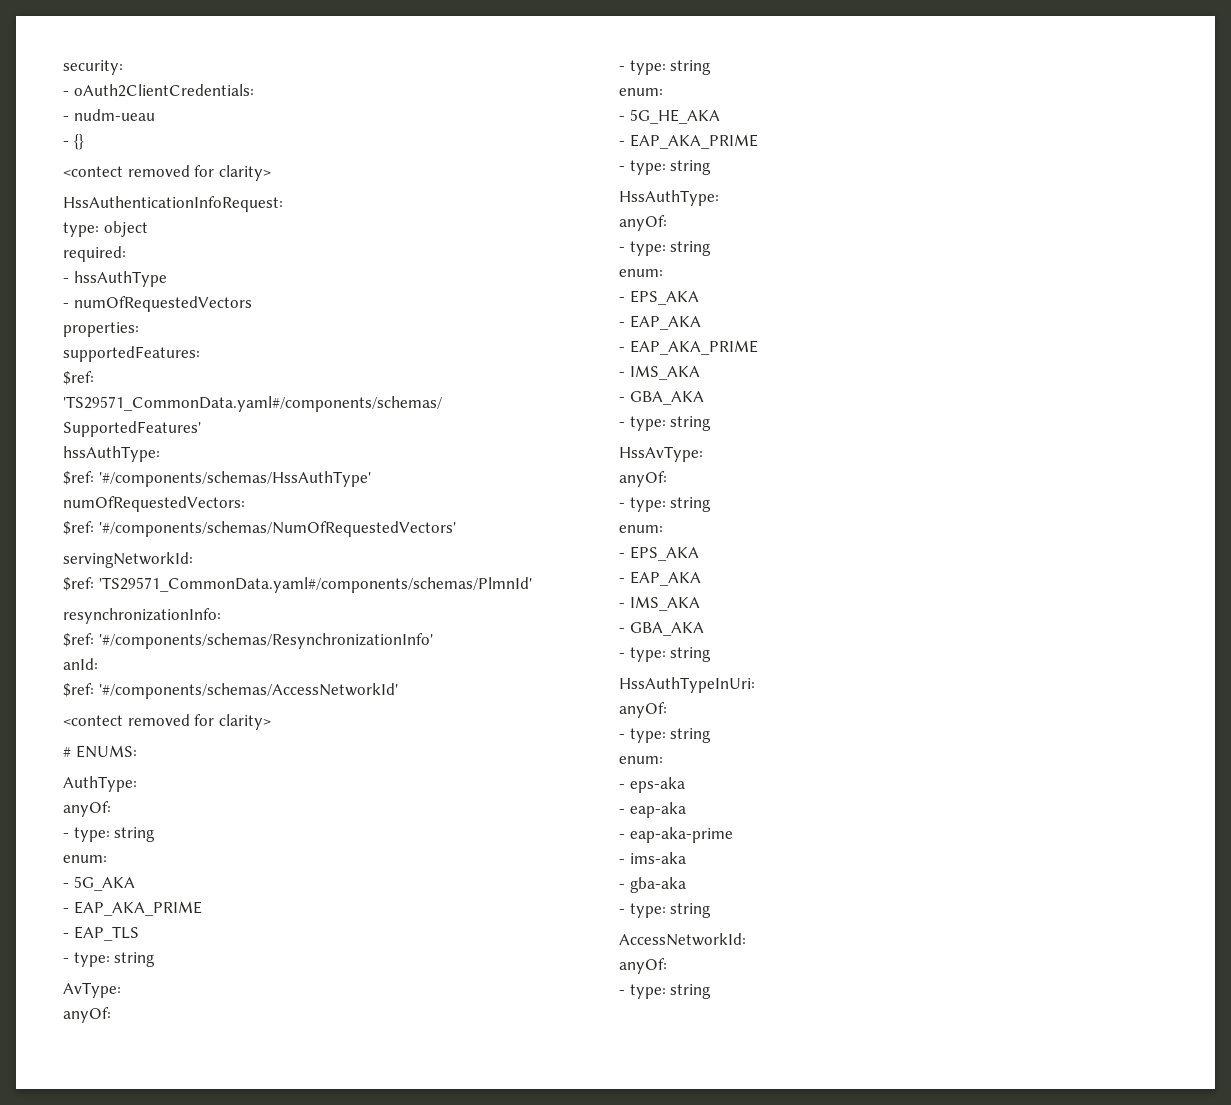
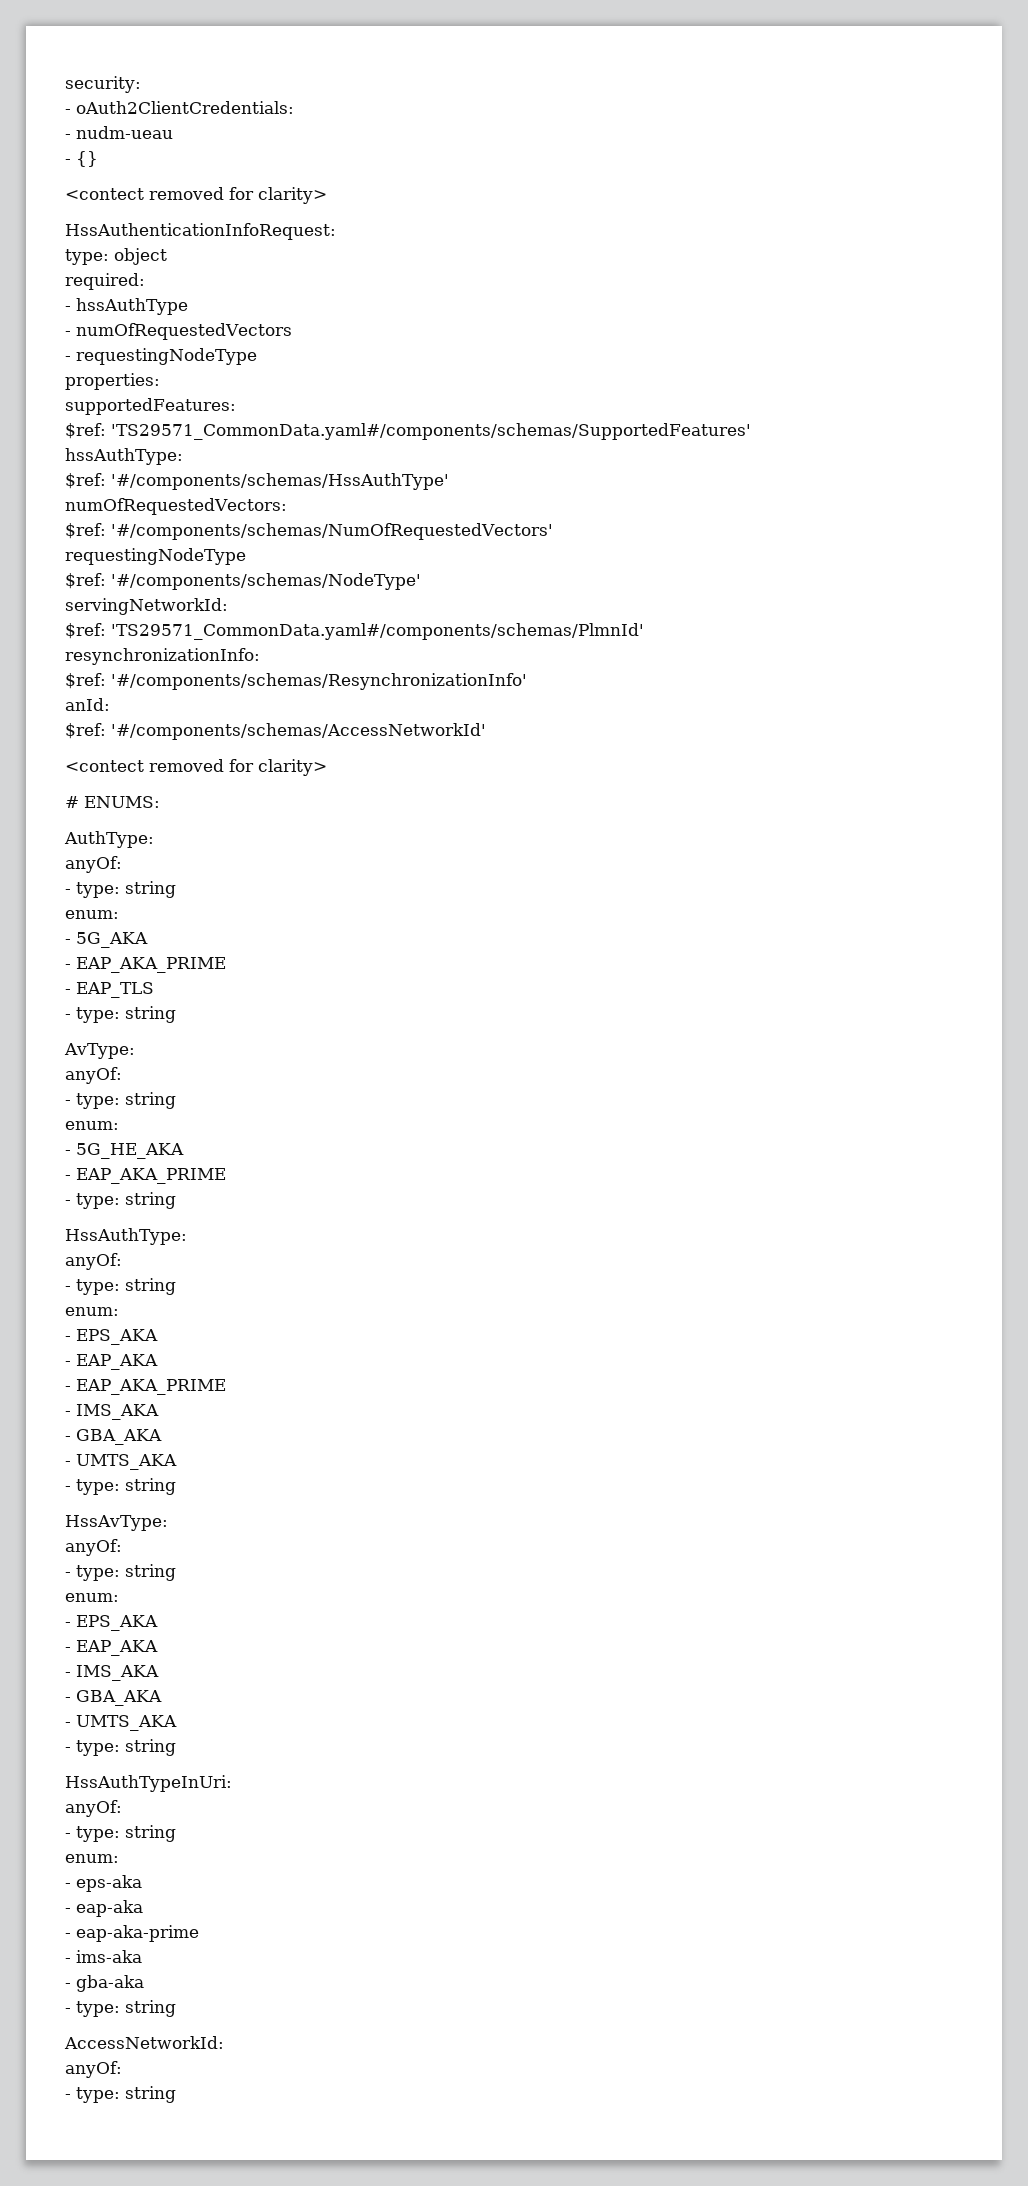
(252, 304) none -> [65,348,257,365] // - requestingNodeType
(456, 529) none -> [65,548,246,565] [65,573,421,590] // requestingNodeType // $ref: '#/components/schemas/NodeType'
(704, 398) none -> [65,1454,177,1470] // - UMTS_AKA
(704, 629) none -> [65,1715,177,1731] // - UMTS_AKA

